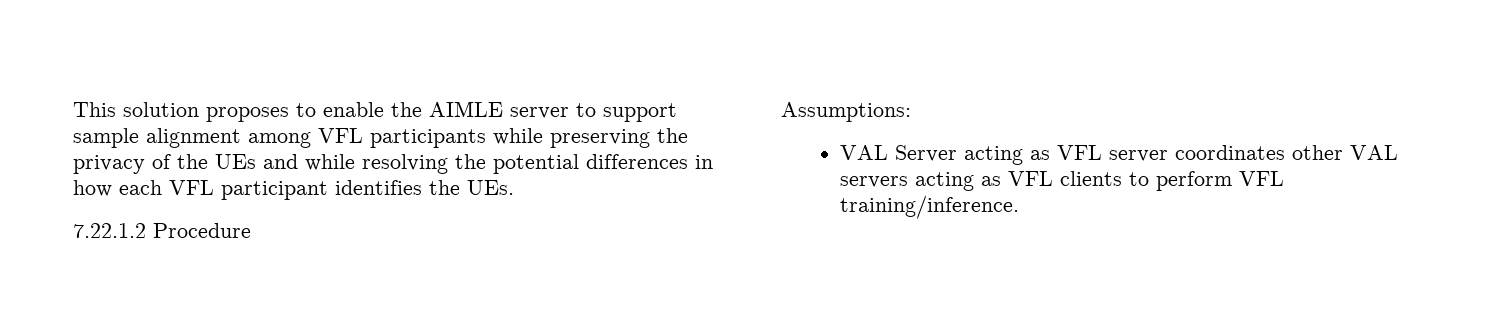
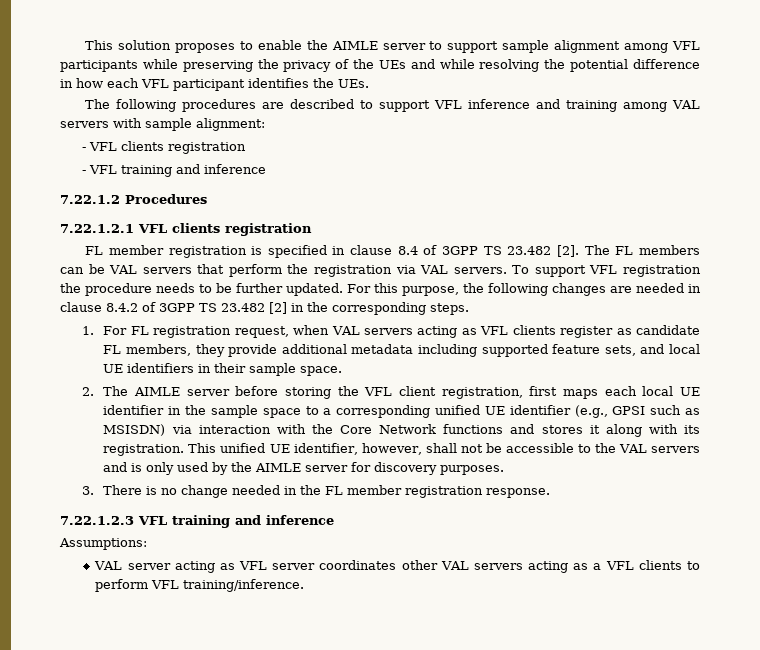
[586,154,688,169] differences -> [633,59,701,69] difference
[73,223,251,238] 7.22.1.2 Procedure -> [85,99,700,112] [60,118,265,131] [81,141,246,154] [81,164,266,177] [60,194,207,204] [60,223,312,236] [85,245,701,258] [60,264,701,277] [60,283,701,296] [60,302,469,315] [81,325,700,338] [103,344,701,357] [103,363,343,376] [81,386,700,399] [103,405,700,418] [103,424,700,437] [103,443,700,456] [103,462,505,475] [81,485,551,498] [60,515,334,528] The following procedures are described to support VFL inference and training among VAL servers with sample alignment: // - VFL clients registration // - VFL training and inference // 7.22.1.2 Procedures // 7.22.1.2.1 VFL clients registration // FL member registration is specified in clause 8.4 of 3GPP TS 23.482 [2]. The FL members can be VAL servers that perform the registration via VAL servers. To support VFL registration the procedure needs to be further updated. For this purpose, the following changes are needed in clause 8.4.2 of 3GPP TS 23.482 [2] in the corresponding steps. // 1. For FL registration request, when VAL servers acting as VFL clients register as candidate FL members, they provide additional metadata including supported feature sets, and local UE identifiers in their sample space. // 2. The AIMLE server before storing the VFL client registration, first maps each local UE identifier in the sample space to a corresponding unified UE identifier (e.g., GPSI such as MSISDN) via interaction with the Core Network functions and stores it along with its registration. This unified UE identifier, however, shall not be accessible to the VAL servers and is only used by the AIMLE server for discovery purposes. // 3. There is no change needed in the FL member registration response. // 7.22.1.2.3 VFL training and inference
[895,145,958,162] Server -> [127,563,171,570] server
(1002, 181) none -> [593,563,602,570] a

